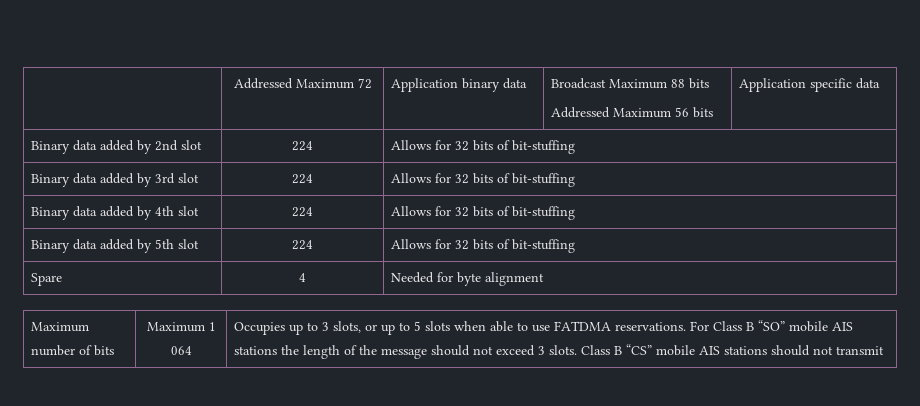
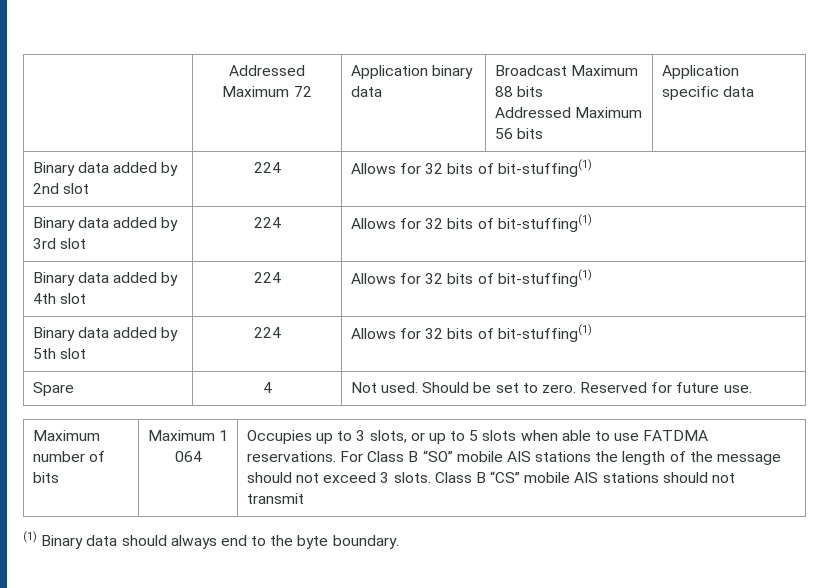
[511,140,575,154] bit-stuffing -> [497,159,592,177] bit-stuffing(1)
[511,173,575,187] bit-stuffing -> [497,214,592,232] bit-stuffing(1)
[511,206,575,220] bit-stuffing -> [497,269,592,287] bit-stuffing(1)
[511,239,575,253] bit-stuffing -> [497,324,592,342] bit-stuffing(1)
[390,272,544,286] Needed for byte alignment -> [350,382,752,393] Not used. Should be set to zero. Reserved for future use.
(884, 350) none -> [23,531,399,549] // (1) Binary data should always end to the byte boundary.

